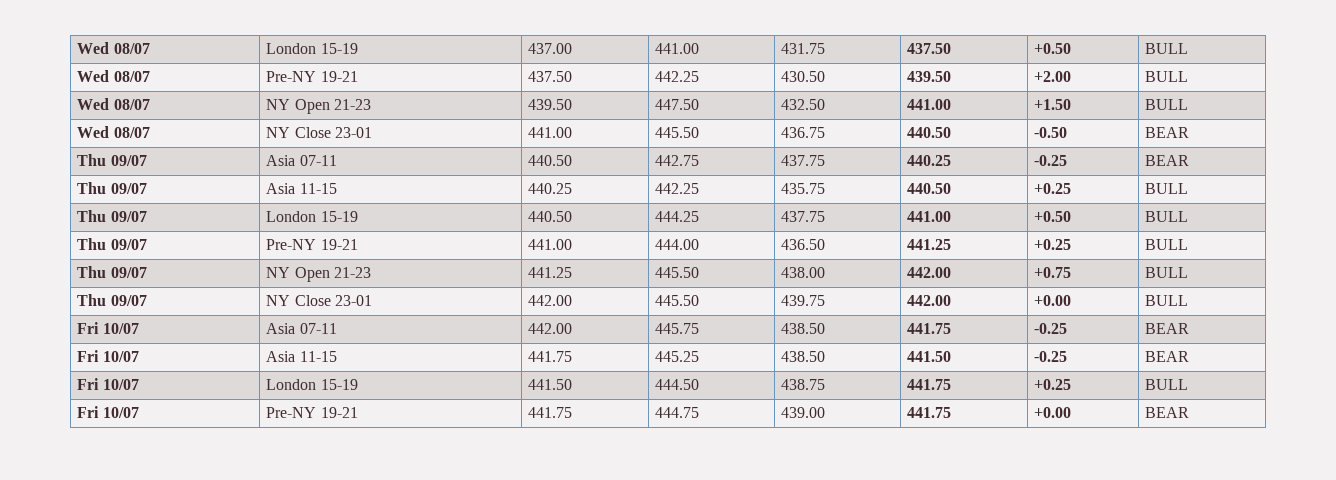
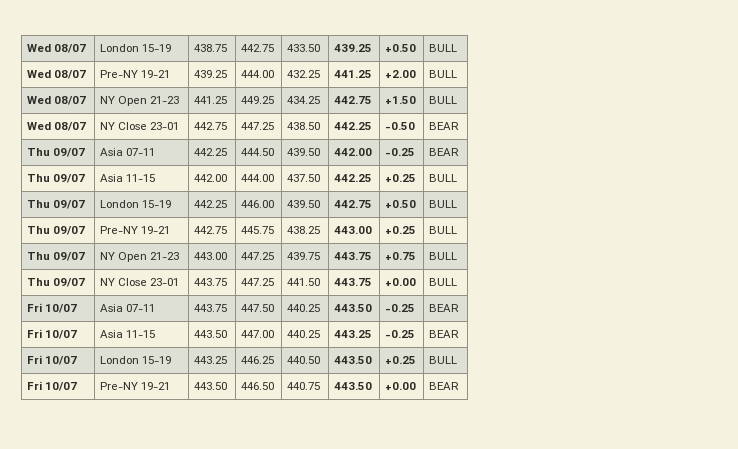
[528,43,573,54] [655,43,700,54] [781,43,826,54] [907,43,952,54] 437.00 | 441.00 | 431.75 | 437.50 -> [194,44,228,52] [241,44,275,52] [287,44,321,52] [334,44,373,52] 438.75 | 442.75 | 433.50 | 439.25
[528,71,573,82] [655,71,700,82] [781,71,826,82] [907,71,952,82] 437.50 | 442.25 | 430.50 | 439.50 -> [194,70,228,78] [241,70,275,78] [287,70,321,78] [334,70,373,78] 439.25 | 444.00 | 432.25 | 441.25
[528,99,573,110] [655,99,700,110] [781,99,826,110] [907,99,952,110] 439.50 | 447.50 | 432.50 | 441.00 -> [194,96,228,104] [241,96,275,104] [287,96,321,104] [334,96,373,104] 441.25 | 449.25 | 434.25 | 442.75
[528,127,573,138] [655,127,700,138] [781,127,826,138] [907,127,952,138] 441.00 | 445.50 | 436.75 | 440.50 -> [194,122,228,130] [241,122,275,130] [287,122,321,130] [334,122,373,130] 442.75 | 447.25 | 438.50 | 442.25
[528,155,573,166] [655,155,700,166] [781,155,826,166] [907,155,952,166] 440.50 | 442.75 | 437.75 | 440.25 -> [194,148,228,156] [241,148,275,156] [287,148,321,156] [334,148,373,156] 442.25 | 444.50 | 439.50 | 442.00
[528,183,573,194] [655,183,700,194] [781,183,826,194] [907,183,952,194] 440.25 | 442.25 | 435.75 | 440.50 -> [194,174,228,182] [241,174,275,182] [287,174,321,182] [334,174,373,182] 442.00 | 444.00 | 437.50 | 442.25
[528,211,573,222] [655,211,700,222] [781,211,826,222] [907,211,952,222] 440.50 | 444.25 | 437.75 | 441.00 -> [194,200,228,208] [241,200,275,208] [287,200,321,208] [334,200,373,208] 442.25 | 446.00 | 439.50 | 442.75
[528,239,573,250] [655,239,700,250] [781,239,826,250] [907,239,952,250] 441.00 | 444.00 | 436.50 | 441.25 -> [194,226,228,234] [241,226,275,234] [287,226,321,234] [334,226,373,234] 442.75 | 445.75 | 438.25 | 443.00
[528,267,573,278] [655,267,700,278] [781,267,826,278] [907,267,952,278] 441.25 | 445.50 | 438.00 | 442.00 -> [194,252,228,260] [241,252,275,260] [287,252,321,260] [334,252,373,260] 443.00 | 447.25 | 439.75 | 443.75
[528,295,573,306] [655,295,700,306] [781,295,826,306] [907,295,952,306] 442.00 | 445.50 | 439.75 | 442.00 -> [194,278,228,286] [241,278,275,286] [287,278,321,286] [334,278,373,286] 443.75 | 447.25 | 441.50 | 443.75
[528,323,573,334] [655,323,700,334] [781,323,826,334] [907,323,952,334] 442.00 | 445.75 | 438.50 | 441.75 -> [194,304,228,312] [241,304,275,312] [287,304,321,312] [334,304,373,312] 443.75 | 447.50 | 440.25 | 443.50
[528,351,573,362] [655,351,700,362] [781,351,826,362] [907,351,952,362] 441.75 | 445.25 | 438.50 | 441.50 -> [194,330,228,338] [241,330,275,338] [287,330,321,338] [334,330,373,338] 443.50 | 447.00 | 440.25 | 443.25
[528,379,573,390] [655,379,700,390] [781,379,826,390] [907,379,952,390] 441.50 | 444.50 | 438.75 | 441.75 -> [194,356,228,364] [241,356,275,364] [287,356,321,364] [334,356,373,364] 443.25 | 446.25 | 440.50 | 443.50
[528,407,573,418] [655,407,700,418] [781,407,826,418] [907,407,952,418] 441.75 | 444.75 | 439.00 | 441.75 -> [194,382,228,390] [241,382,275,390] [287,382,321,390] [334,382,373,390] 443.50 | 446.50 | 440.75 | 443.50

